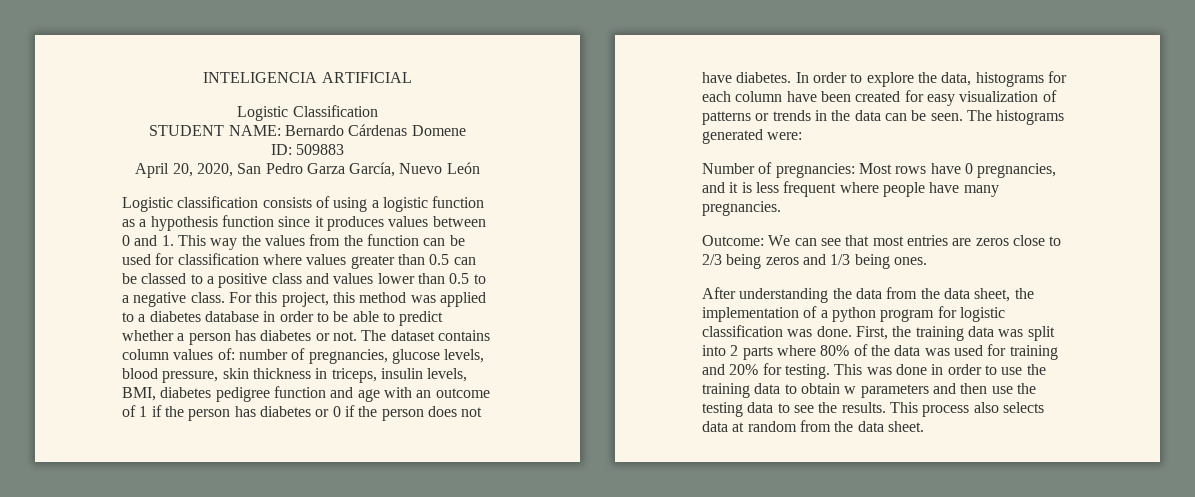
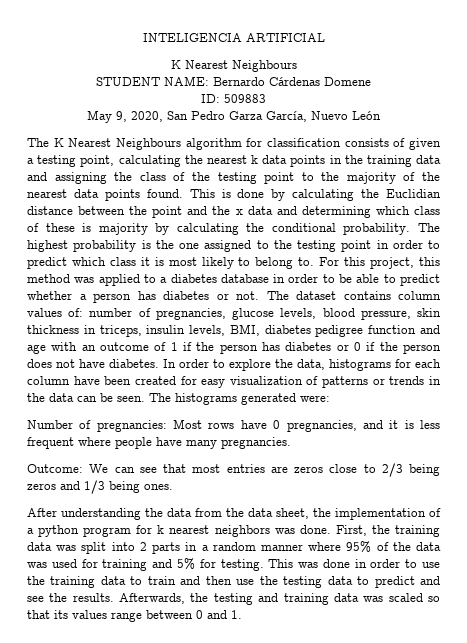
[237,105,378,121] Logistic Classification -> [170,60,297,72] K Nearest Neighbours
[135,163,193,178] April 20, -> [87,110,127,123] May 9,
[122,196,485,212] [122,215,486,231] [122,234,465,250] [122,253,476,269] [122,273,486,288] [122,292,225,307] Logistic classification consists of using a logistic function as a hypothesis function since it produces values between 0 and 1. This way the values from the function can be used for classification where values greater than 0.5 can be classed to a positive class and values lower than 0.5 to a negative class. -> [27,138,442,150] [27,155,442,167] [27,172,440,184] [27,189,441,201] [27,206,440,218] [27,223,440,235] [27,240,440,252] [27,257,315,269] The K Nearest Neighbours algorithm for classification consists of given a testing point, calculating the nearest k data points in the training data and assigning the class of the testing point to the majority of the nearest data points found. This is done by calculating the Euclidian distance between the point and the x data and determining which class of these is majority by calculating the conditional probability. The highest probability is the one assigned to the testing point in order to predict which class it is most likely to belong to.
[959,307,1005,322] [702,325,783,337] logistic classification -> [157,525,270,537] k nearest neighbors
[776,345,850,356] where 80% -> [185,541,372,553] in a random manner where 95%
[729,364,759,375] 20% -> [176,558,195,570] 5%
[800,383,929,398] obtain w parameters -> [147,576,176,585] train
(790, 408) none -> [374,576,440,588] predict and
[889,402,1044,417] [702,420,924,432] This process also selects data at random from the data sheet. -> [119,593,441,605] [27,610,242,622] Afterwards, the testing and training data was scaled so that its values range between 0 and 1.

